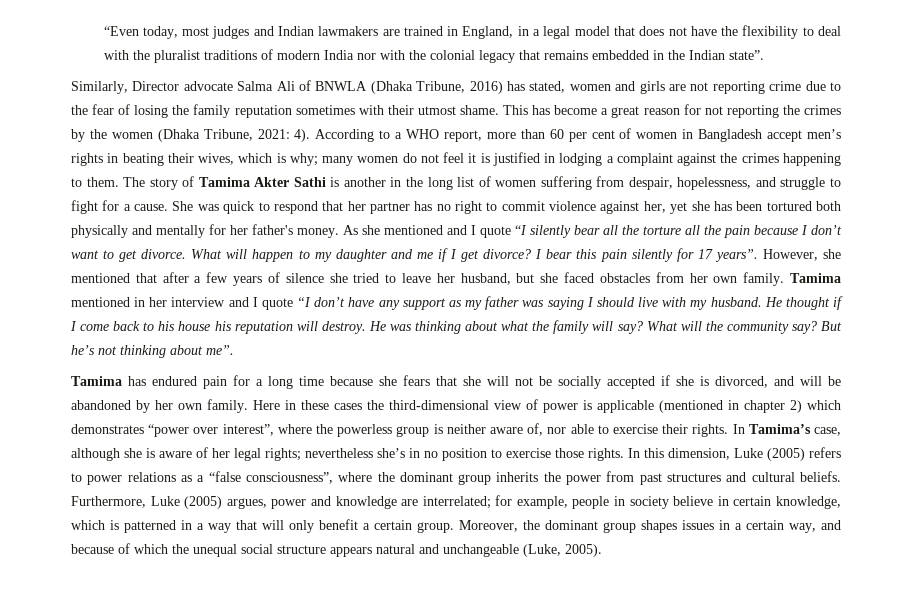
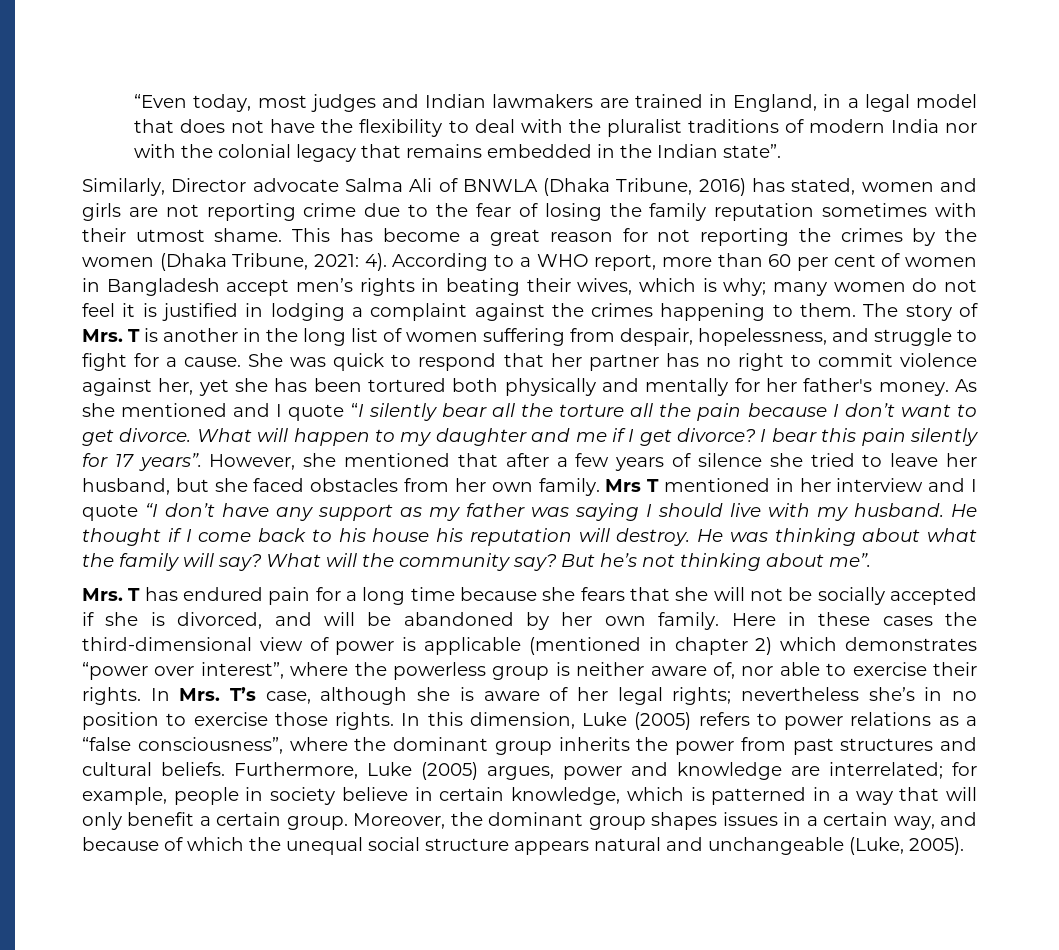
[198,177,326,187] Tamima Akter Sathi -> [82,329,140,342] Mrs. T
[790,273,842,283] Tamima -> [605,479,660,492] Mrs T
[71,376,122,386] Tamima -> [82,588,141,601] Mrs. T
[748,424,811,434] Tamima’s -> [179,687,257,701] Mrs. T’s

